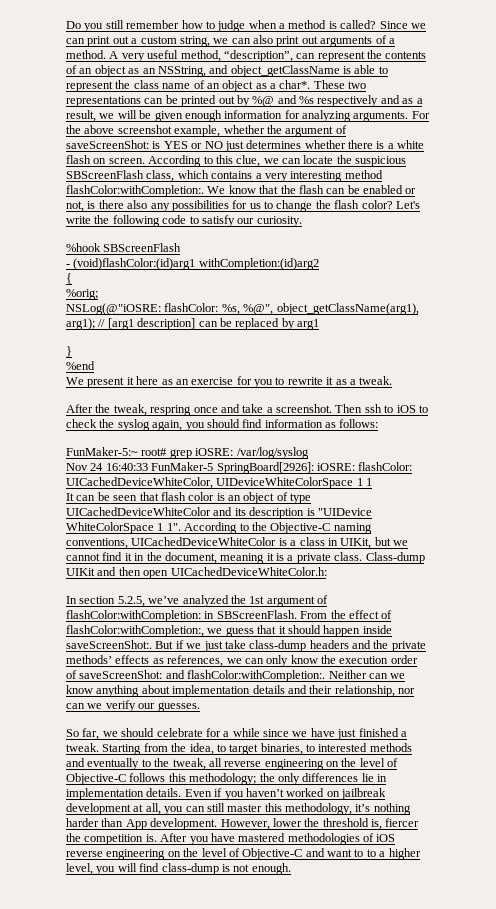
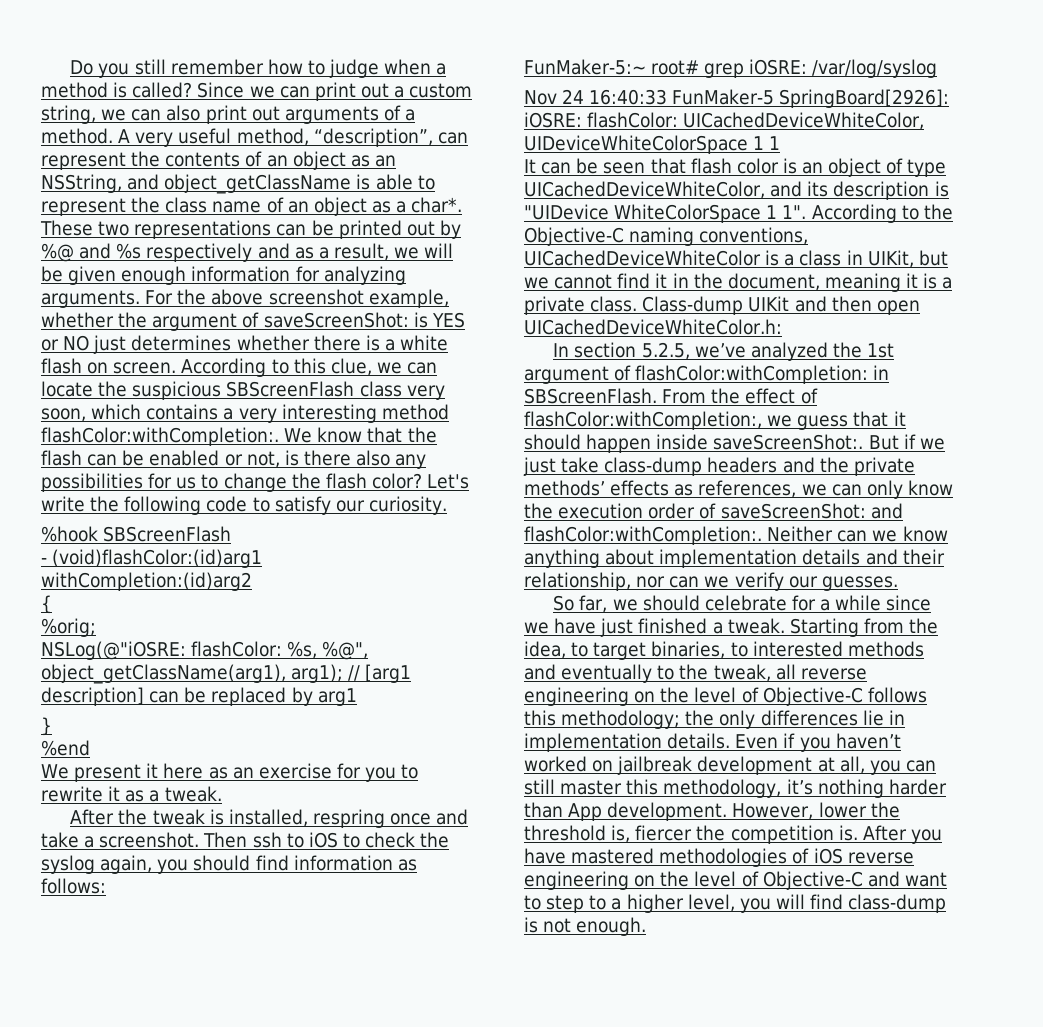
[146,170,175,182] class, -> [359,381,445,400] [41,408,86,422] class very soon,
[113,404,147,416] tweak, -> [152,809,308,827] tweak is installed,
[66,507,211,516] UICachedDeviceWhiteColor -> [524,181,765,199] UICachedDeviceWhiteColor,
(364, 853) none -> [546,895,585,913] step

